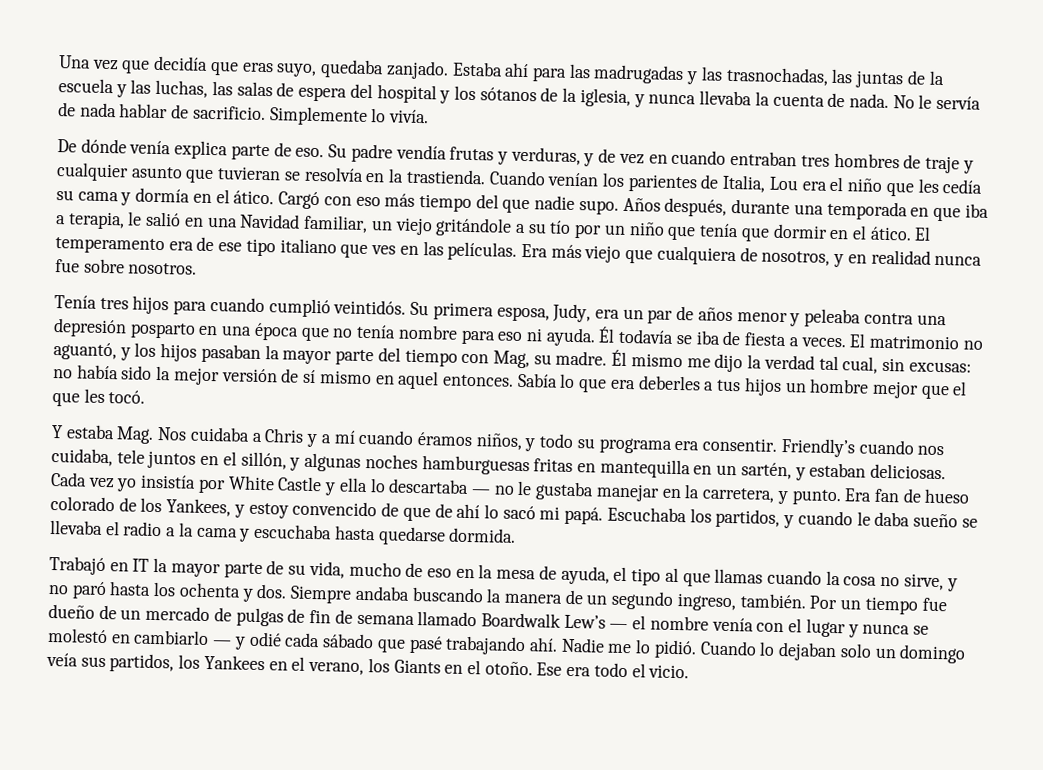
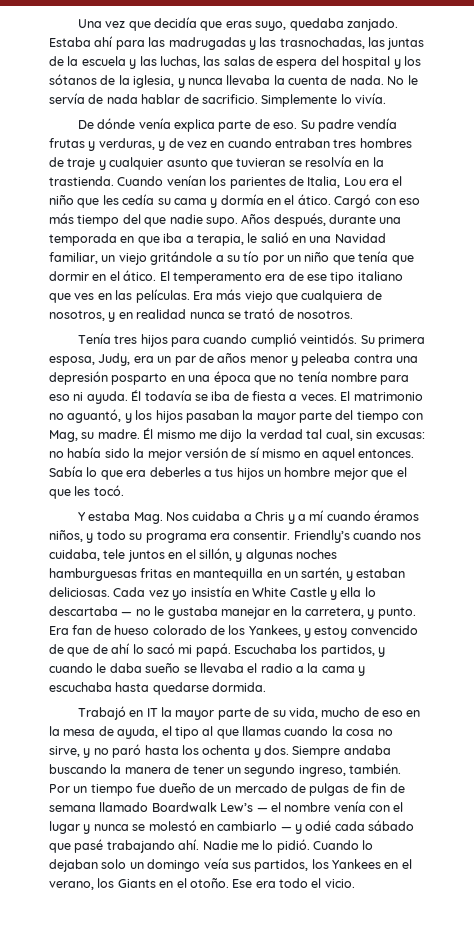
[55,258,125,274] fue sobre -> [227,308,294,319] se trató de
[197,478,226,494] por -> [234,590,249,597] en
(584, 597) none -> [192,765,224,774] tener

